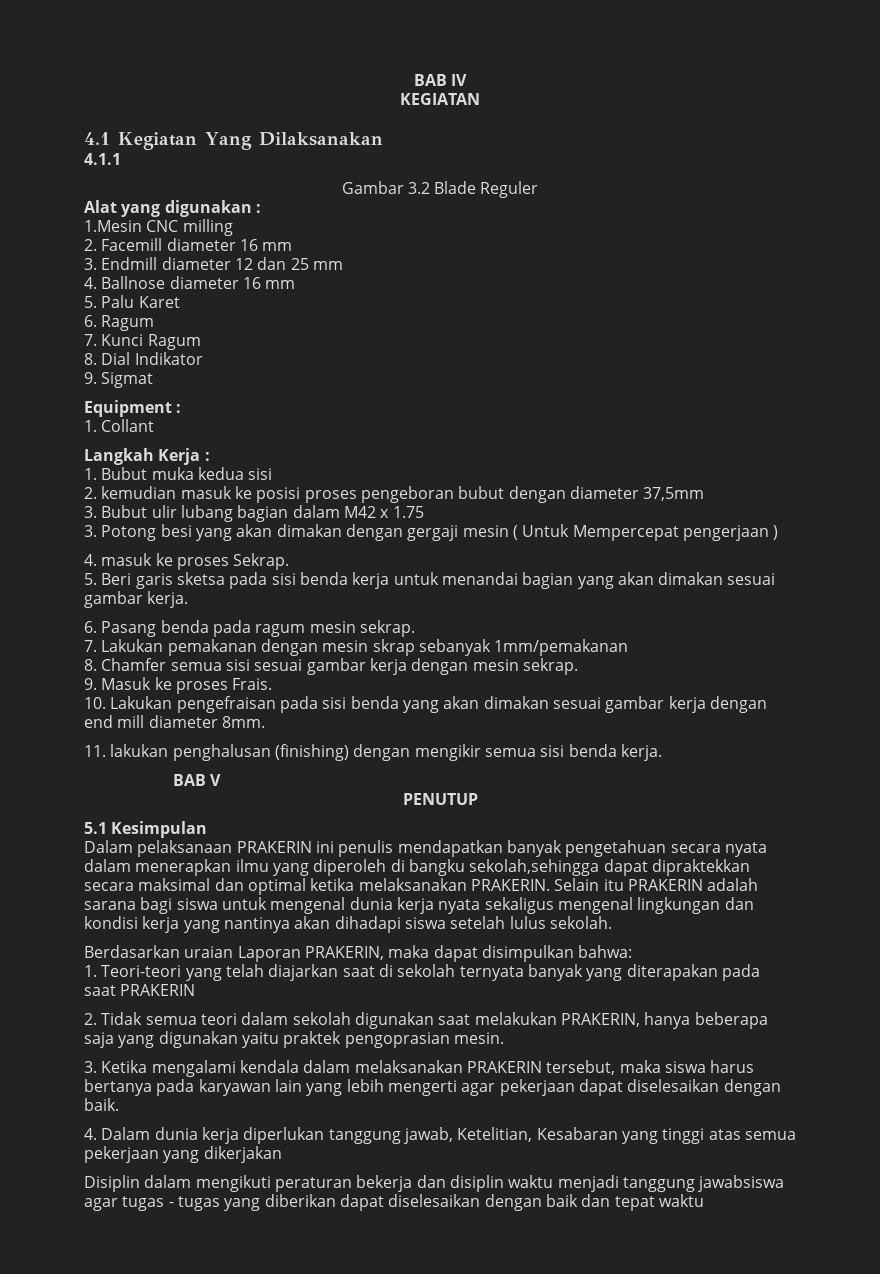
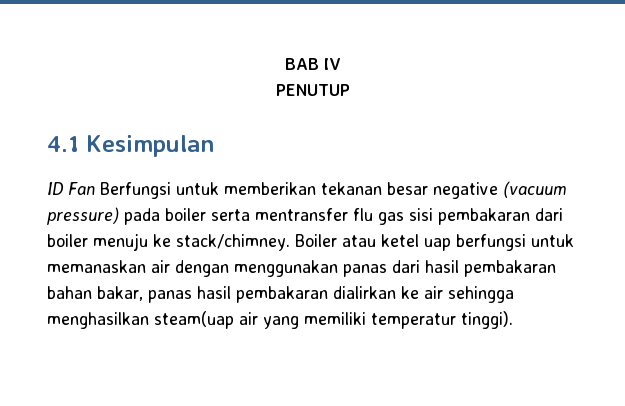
[399,93,481,105] KEGIATAN -> [275,84,350,96] PENUTUP
[118,132,383,150] [84,153,121,165] [341,181,539,198] [84,200,261,217] [84,219,233,236] [84,238,293,251] [84,257,343,270] [84,276,296,289] [84,295,180,308] [84,315,155,331] [84,334,201,350] [84,352,203,365] [84,372,154,388] [84,400,182,417] [84,419,155,432] [84,448,210,465] [84,467,273,480] [84,486,705,503] [84,505,424,522] [84,524,779,541] [84,553,290,570] [84,572,776,589] [84,591,189,608] [84,620,415,637] [84,639,629,656] [84,658,578,675] [84,677,273,694] [84,696,767,713] [84,715,265,728] [84,744,662,761] [172,774,222,786] [402,793,478,805] [84,821,208,838] [84,840,767,857] [84,859,750,876] [84,878,759,895] [84,897,754,914] [84,916,612,933] [84,945,633,962] [84,964,760,981] [84,984,196,996] [84,1012,768,1029] [84,1031,504,1048] [84,1060,755,1077] [84,1079,781,1096] [84,1098,119,1111] [84,1127,796,1144] [84,1146,282,1163] [84,1175,785,1192] [84,1194,704,1211] Kegiatan Yang Dilaksanakan // 4.1.1 // Gambar 3.2 Blade Reguler // Alat yang digunakan : // 1.Mesin CNC milling // 2. Facemill diameter 16 mm // 3. Endmill diameter 12 dan 25 mm // 4. Ballnose diameter 16 mm // 5. Palu Karet // 6. Ragum // 7. Kunci Ragum // 8. Dial Indikator // 9. Sigmat // Equipment : // 1. Collant // Langkah Kerja : // 1. Bubut muka kedua sisi // 2. kemudian masuk ke posisi proses pengeboran bubut dengan diameter 37,5mm // 3. Bubut ulir lubang bagian dalam M42 x 1.75 // 3. Potong besi yang akan dimakan dengan gergaji mesin ( Untuk Mempercepat pengerjaan ) // 4. masuk ke proses Sekrap. // 5. Beri garis sketsa pada sisi benda kerja untuk menandai bagian yang akan dimakan sesuai gambar kerja. // 6. Pasang benda pada ragum mesin sekrap. // 7. Lakukan pemakanan dengan mesin skrap sebanyak 1mm/pemakanan // 8. Chamfer semua sisi sesuai gambar kerja dengan mesin sekrap. // 9. Masuk ke proses Frais. // 10. Lakukan pengefraisan pada sisi benda yang akan dimakan sesuai gambar kerja dengan end mill diameter 8mm. // 11. lakukan penghalusan (finishing) dengan mengikir semua sisi benda kerja. // BAB V // PENUTUP // 5.1 Kesimpulan // Dalam pelaksanaan PRAKERIN ini penulis mendapatkan banyak pengetahuan secara nyata dalam menerapkan ilmu yang diperoleh di bangku sekolah,sehingga dapat dipraktekkan secara maksimal dan optimal ketika melaksanakan PRAKERIN. Selain itu PRAKERIN adalah sarana bagi siswa untuk mengenal dunia kerja nyata sekaligus mengenal lingkungan dan kondisi kerja yang nantinya akan dihadapi siswa setelah lulus sekolah. // Berdasarkan uraian Laporan PRAKERIN, maka dapat disimpulkan bahwa: // 1. Teori-teori yang telah diajarkan saat di sekolah ternyata banyak yang diterapakan pada saat PRAKERIN // 2. Tidak semua teori dalam sekolah digunakan saat melakukan PRAKERIN, hanya beberapa saja yang digunakan yaitu praktek pengoprasian mesin. // 3. Ketika mengalami kendala dalam melaksanakan PRAKERIN tersebut, maka siswa harus bertanya pada karyawan lain yang lebih mengerti agar pekerjaan dapat diselesaikan dengan baik. // 4. Dalam dunia kerja diperlukan tanggung jawab, Ketelitian, Kesabaran yang tinggi atas semua pekerjaan yang dikerjakan // Disiplin dalam mengikuti peraturan bekerja dan disiplin waktu menjadi tanggung jawabsiswa agar tugas - tugas yang diberikan dapat diselesaikan dengan baik dan tepat waktu -> [86,135,214,157] [47,181,567,199] [47,207,563,225] [47,233,574,251] [47,260,556,277] [47,286,514,303] [47,311,513,329] Kesimpulan // ID Fan Berfungsi untuk memberikan tekanan besar negative (vacuum pressure) pada boiler serta mentransfer flu gas sisi pembakaran dari boiler menuju ke stack/chimney. Boiler atau ketel uap berfungsi untuk memanaskan air dengan menggunakan panas dari hasil pembakaran bahan bakar, panas hasil pembakaran dialirkan ke air sehingga menghasilkan steam(uap air yang memiliki temperatur tinggi).

